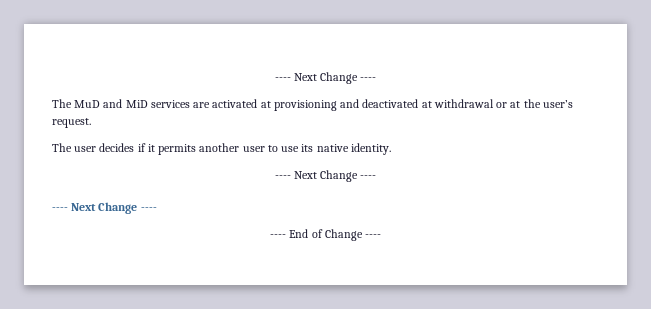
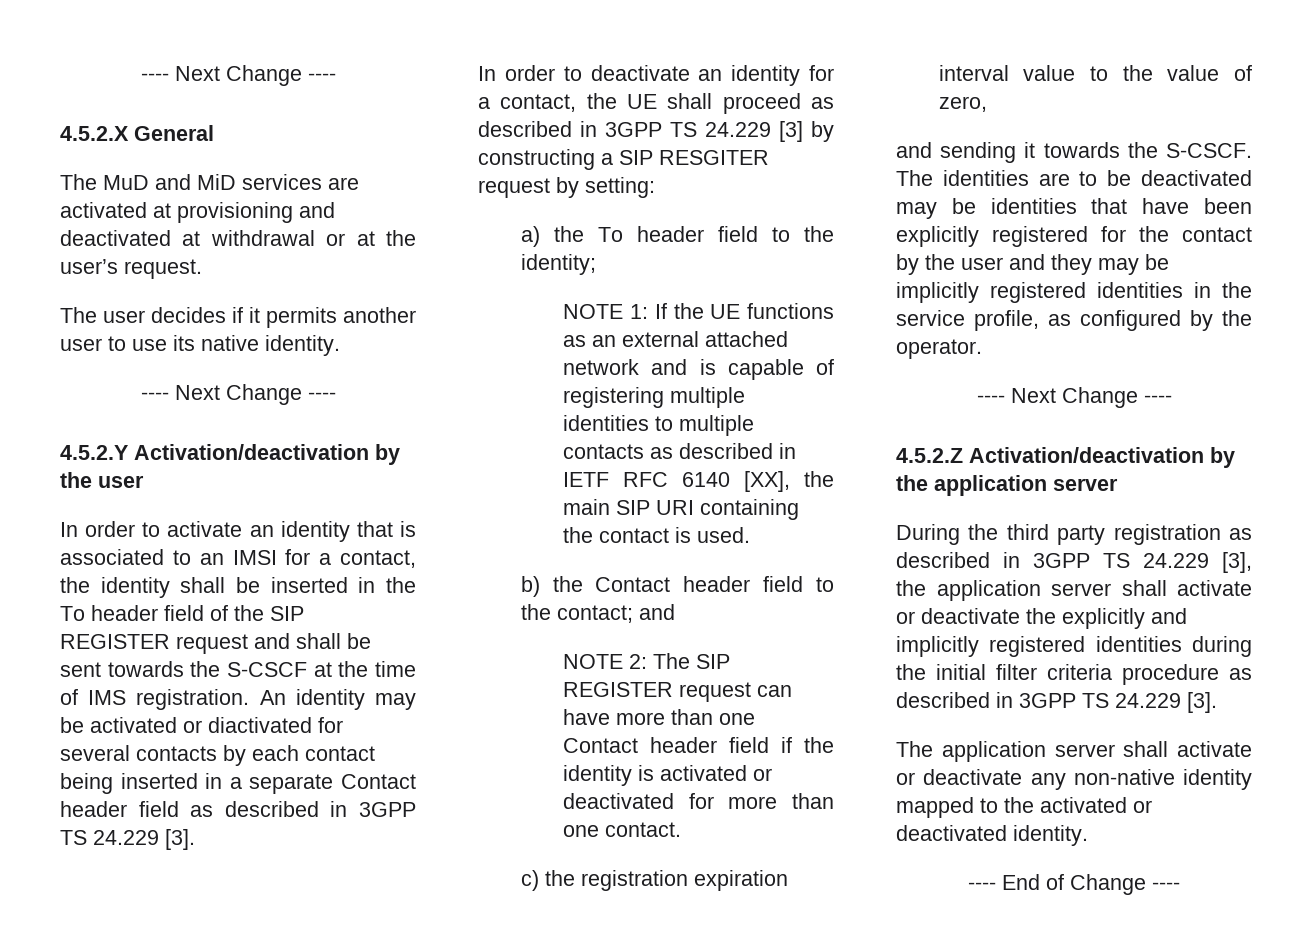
[274,72,377,84] ---- Next Change ---- -> [140,65,336,86] [60,125,214,141] ---- Next Change ---- // 4.5.2.X General
[52,202,157,214] ---- Next Change ---- -> [60,444,400,465] [60,472,144,488] [60,521,416,542] [60,549,416,568] [60,577,416,598] [60,605,304,621] [60,633,371,654] [60,661,416,677] [60,689,416,710] [60,717,343,733] [60,745,375,766] [60,773,416,794] [60,801,416,817] [60,829,195,850] [478,65,834,86] [478,93,834,114] [478,121,834,142] [478,149,769,170] [478,177,655,198] [520,226,834,247] [520,254,596,275] [563,303,834,319] [563,331,789,347] [563,359,834,380] [563,387,746,408] [563,415,755,436] [563,443,797,459] [563,471,834,492] [563,499,800,520] [563,527,751,543] [520,576,834,597] [520,604,675,623] [563,653,731,669] [563,682,793,702] [563,709,756,725] [563,737,834,753] [563,765,773,786] [563,793,834,809] [563,822,682,837] [520,870,788,891] [938,65,1252,81] [938,96,987,112] [896,142,1252,163] [896,170,1252,186] [896,198,1252,219] [896,226,1252,247] [896,254,1169,275] [896,282,1252,303] [896,310,1252,331] [896,339,982,359] [976,387,1172,408] [896,447,1235,468] [896,475,1118,496] [896,524,1252,545] [896,552,1252,573] [896,580,1252,601] [896,608,1187,629] [896,636,1252,657] [896,664,1252,685] [896,692,1217,713] [896,741,1252,762] [896,769,1252,790] [896,797,1152,818] [896,825,1088,846] 4.5.2.Y Activation/deactivation by the user // In order to activate an identity that is associated to an IMSI for a contact, the identity shall be inserted in the To header field of the SIP REGISTER request and shall be sent towards the S-CSCF at the time of IMS registration. An identity may be activated or diactivated for several contacts by each contact being inserted in a separate Contact header field as described in 3GPP TS 24.229 [3]. // In order to deactivate an identity for a contact, the UE shall proceed as described in 3GPP TS 24.229 [3] by constructing a SIP RESGITER request by setting: // a) the To header field to the identity; // NOTE 1: If the UE functions as an external attached network and is capable of registering multiple identities to multiple contacts as described in IETF RFC 6140 [XX], the main SIP URI containing the contact is used. // b) the Contact header field to the contact; and // NOTE 2: The SIP REGISTER request can have more than one Contact header field if the identity is activated or deactivated for more than one contact. // c) the registration expiration interval value to the value of zero, // and sending it towards the S-CSCF. The identities are to be deactivated may be identities that have been explicitly registered for the contact by the user and they may be implicitly registered identities in the service profile, as configured by the operator. // ---- Next Change ---- // 4.5.2.Z Activation/deactivation by the application server // During the third party registration as described in 3GPP TS 24.229 [3], the application server shall activate or deactivate the explicitly and implicitly registered identities during the initial filter criteria procedure as described in 3GPP TS 24.229 [3]. // The application server shall activate or deactivate any non-native identity mapped to the activated or deactivated identity.

